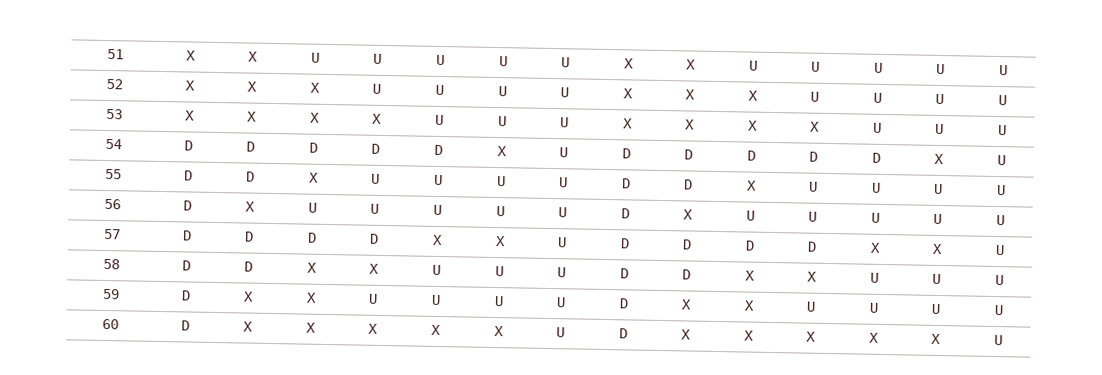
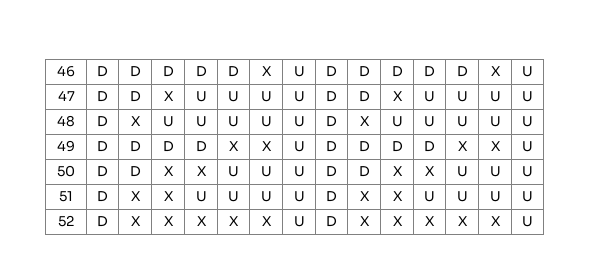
[107,49,124,60] [185,50,196,61] [248,51,258,62] [310,52,320,63] [373,53,382,64] [436,54,445,66] [498,56,508,67] [561,57,570,68] [623,58,634,69] [686,59,696,70] [748,60,758,71] [811,61,820,72] [873,62,883,73] [936,63,945,75] [999,65,1008,76] [106,78,123,90] [184,80,195,91] [247,81,257,92] [309,82,320,93] [372,83,381,94] [435,84,444,96] [497,86,507,97] [560,87,569,98] [622,88,633,99] [685,89,695,100] [747,90,758,101] [810,91,819,102] [872,92,882,103] [935,93,944,105] [998,95,1007,106] [106,108,123,120] [184,110,195,121] [247,111,257,122] [309,112,320,123] [372,113,382,124] [435,114,444,126] [497,116,507,127] [560,117,569,128] [622,118,633,129] [685,119,695,130] [747,120,758,131] [810,121,820,132] [872,122,882,133] [935,123,944,135] [998,125,1007,136] [105,138,122,150] 51 | X | X | U | U | U | U | U | X | X | U | U | U | U | U // 52 | X | X | X | U | U | U | U | X | X | X | U | U | U | U // 53 | X | X | X | X | U | U | U | X | X | X | X | U | U | U // 54 -> [57,65,75,77] 46
[105,168,122,180] 55 -> [57,90,75,101] 47
[104,198,121,210] 56 -> [57,115,75,127] 48
[104,228,121,240] 57 -> [57,140,75,152] 49
[103,258,120,270] 58 -> [57,165,75,177] 50
[102,288,120,300] 59 -> [59,191,73,202] 51
[102,318,119,330] 60 -> [58,215,74,227] 52

